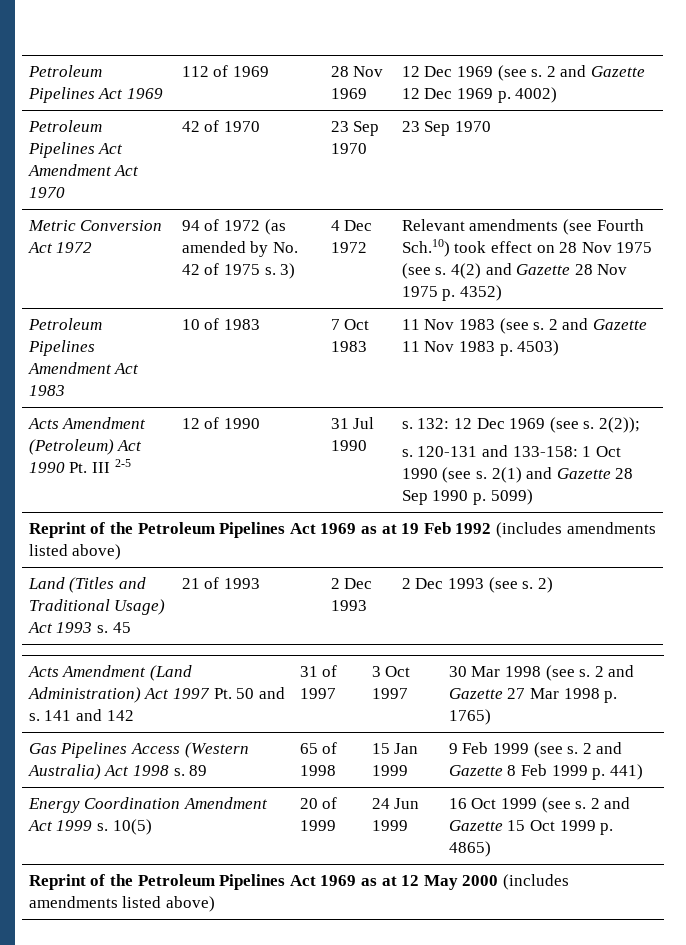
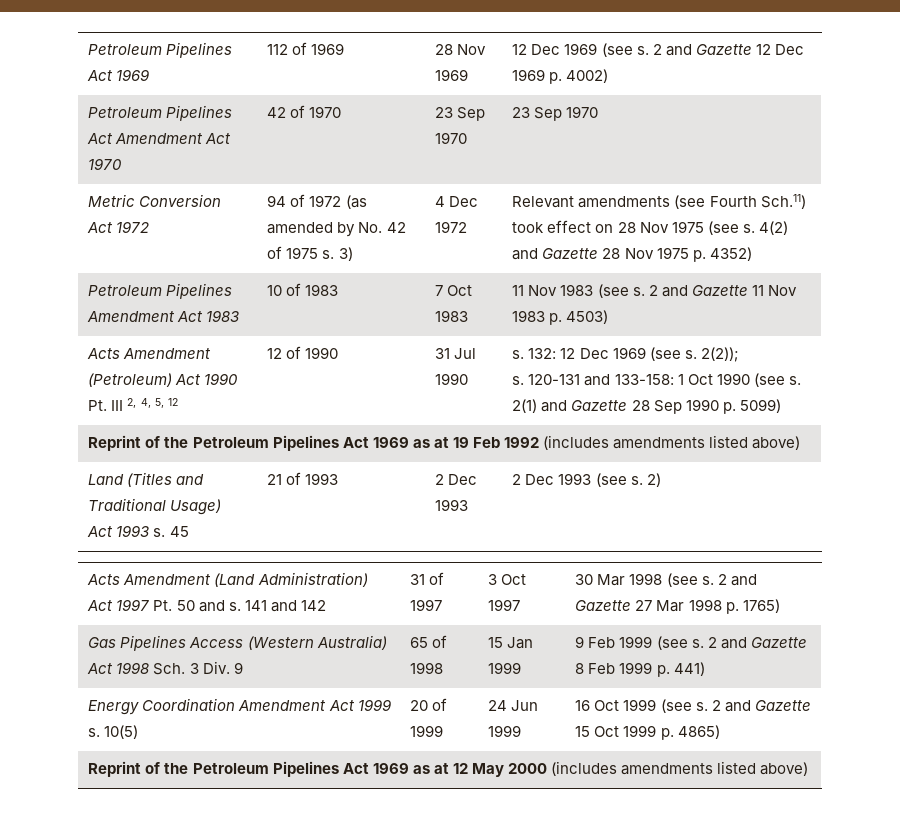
[401,239,450,257] Sch.10) -> [760,194,806,209] Sch.11)
[114,459,131,467] 2-5 -> [127,398,178,408] 2, 4, 5, 12
[173,765,208,776] s. 89 -> [153,661,243,675] Sch. 3 Div. 9

